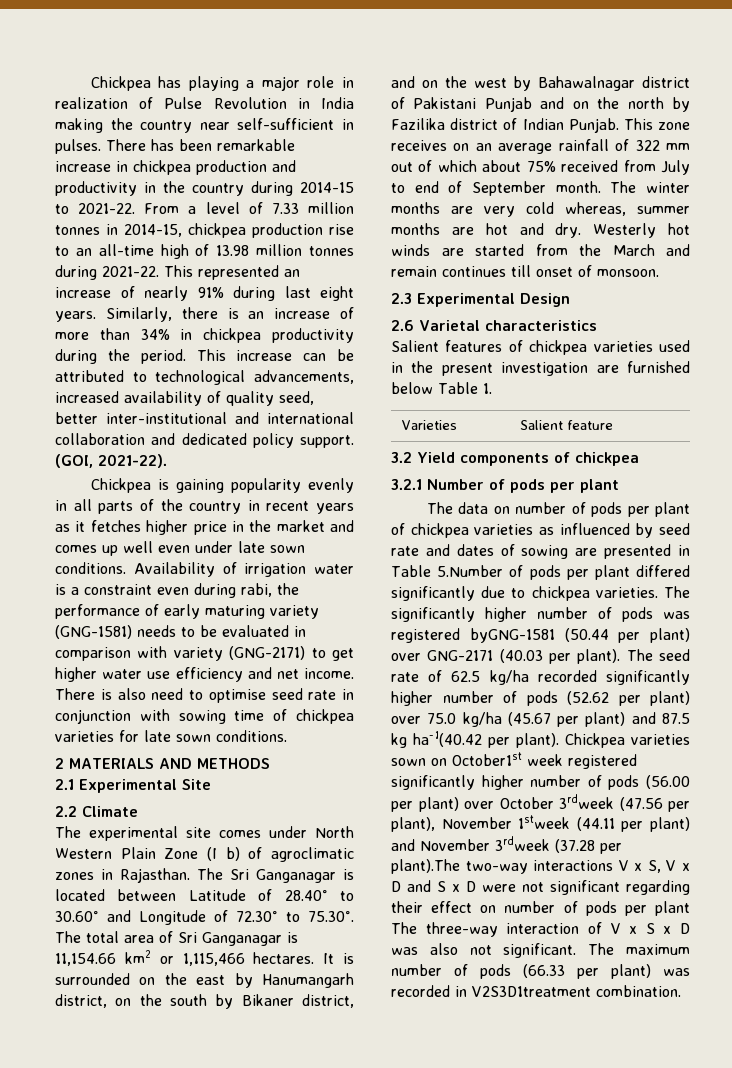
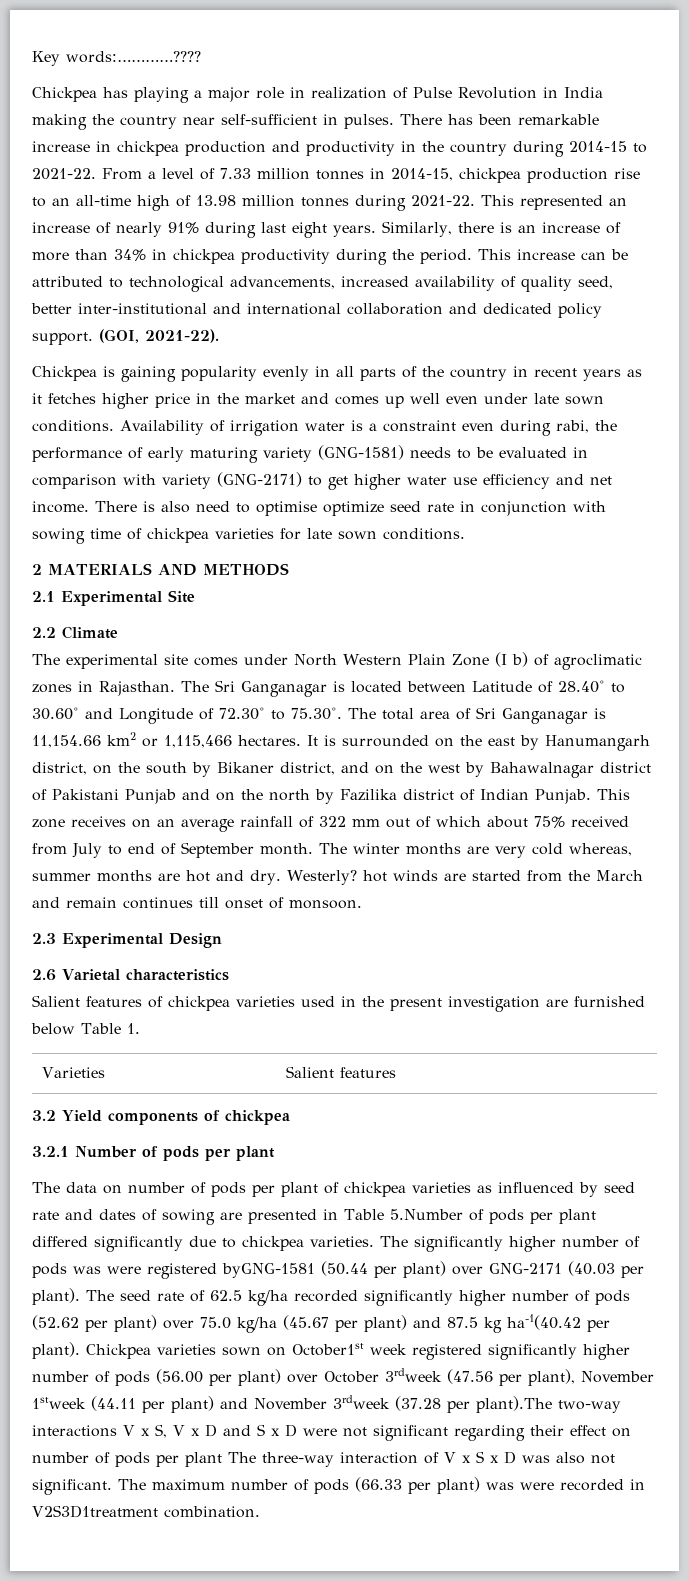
(90, 83) none -> [32,51,201,66] Key words:…………???? //
(266, 696) none -> [323,501,384,516] optimize
[593,223,657,238] Westerly -> [286,870,357,885] Westerly?
[566,420,613,430] feature -> [340,1067,397,1078] features
(690, 615) none -> [107,1266,141,1274] were
(690, 972) none -> [520,1482,554,1490] were

